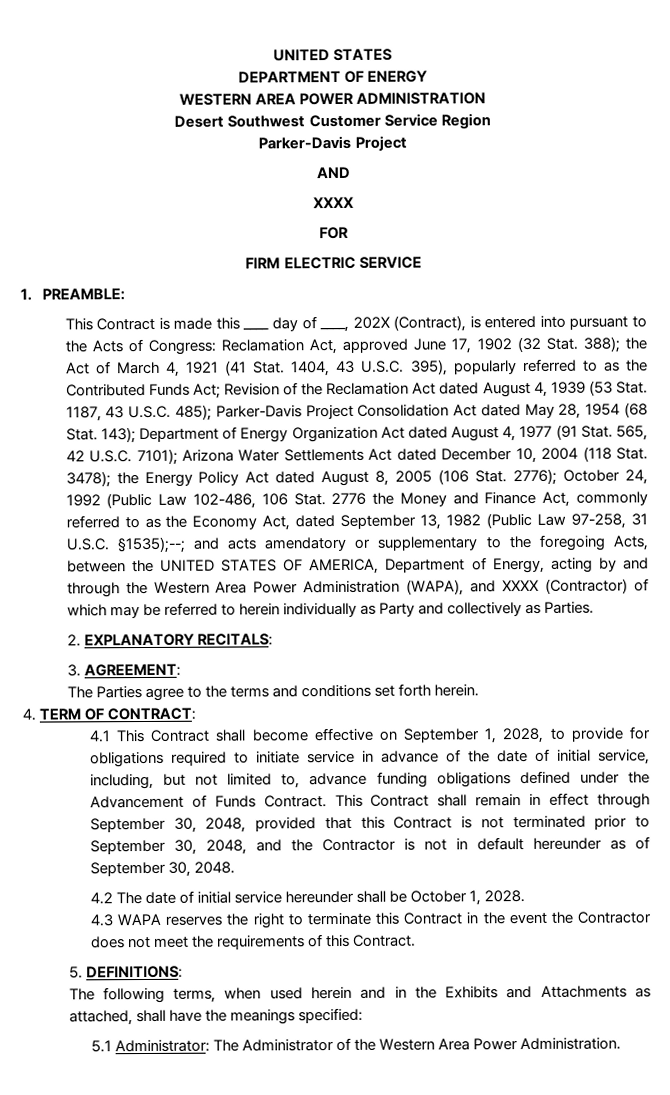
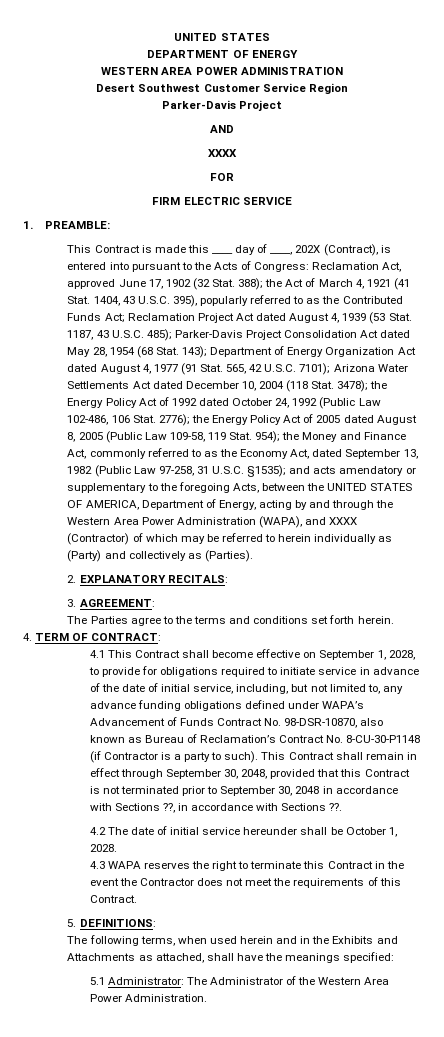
[223,382,410,396] Revision of the Reclamation -> [127,313,234,323] Reclamation Project
[275,468,558,487] dated August 8, 2005 (106 Stat. 2776); -> [158,397,230,406] of 1992 dated
[331,492,367,506] 2776 -> [158,414,417,426] [67,431,281,443] 2776); the Energy Policy Act of 2005 dated August 8, 2005 (Public Law 109-58, 119 Stat. 954);
[116,536,186,554] §1535);--; -> [247,465,287,477] §1535);
[379,602,416,617] Party -> [67,550,102,562] (Party)
[544,601,595,614] Parties. -> [204,550,253,562] (Parties).
(301, 781) none -> [382,686,403,694] any
[628,771,650,784] the -> [322,701,365,709] WAPA’s
[263,795,327,808] Contract. -> [217,718,384,728] [89,734,421,743] [89,751,259,763] Contract No. 98-DSR-10870, also known as Bureau of Reclamation’s Contract No. 8-CU-30-P1148 (if Contractor is a party to such).
[205,836,650,855] [89,861,236,877] 2048, and the Contractor is not in default hereunder as of September 30, 2048. -> [295,786,398,794] [89,803,343,813] 2048 in accordance with Sections ??, in accordance with Sections ??.

